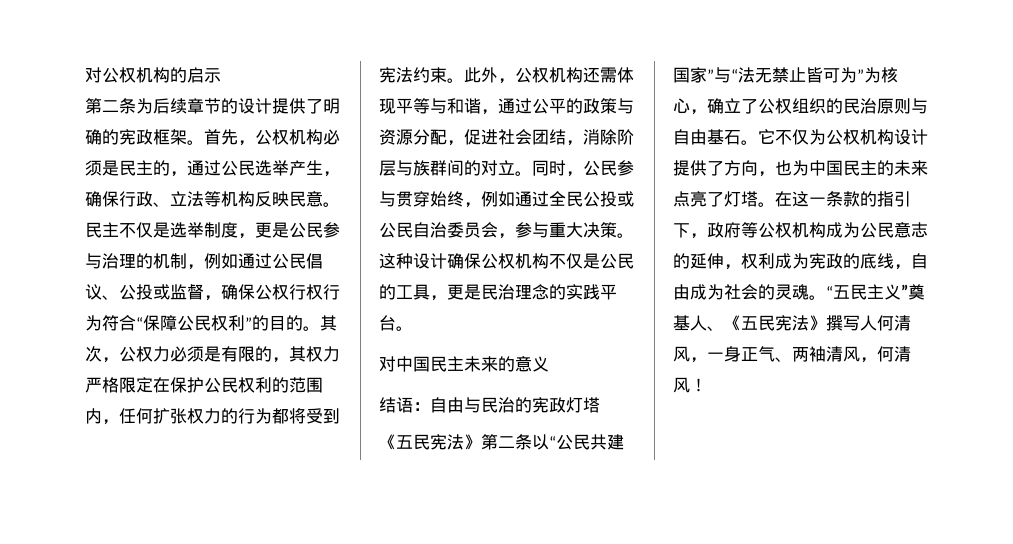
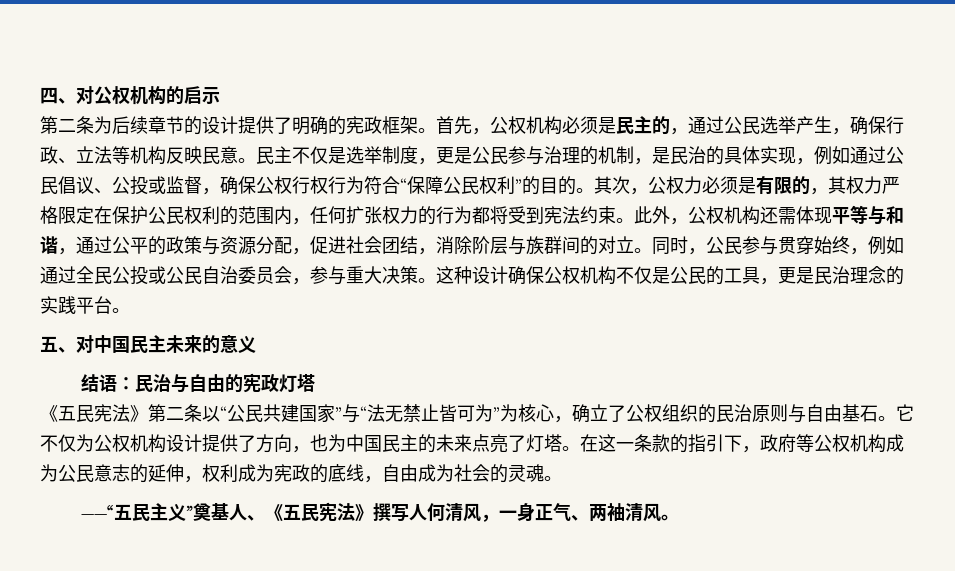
(85, 75) none -> [40,87,76,104] 四、
(204, 267) none -> [652,146,814,165] 是民治的具体实现，
(413, 328) none -> [40,336,76,353] 五、
[430,397,515,413] 自由与民治 -> [135,374,226,393] 民治与自由
[826,286,833,298] “ -> [81,505,115,519] // ——“
[860,346,911,363] [673,377,707,393] ，何清风！ -> [661,514,680,521] 。

